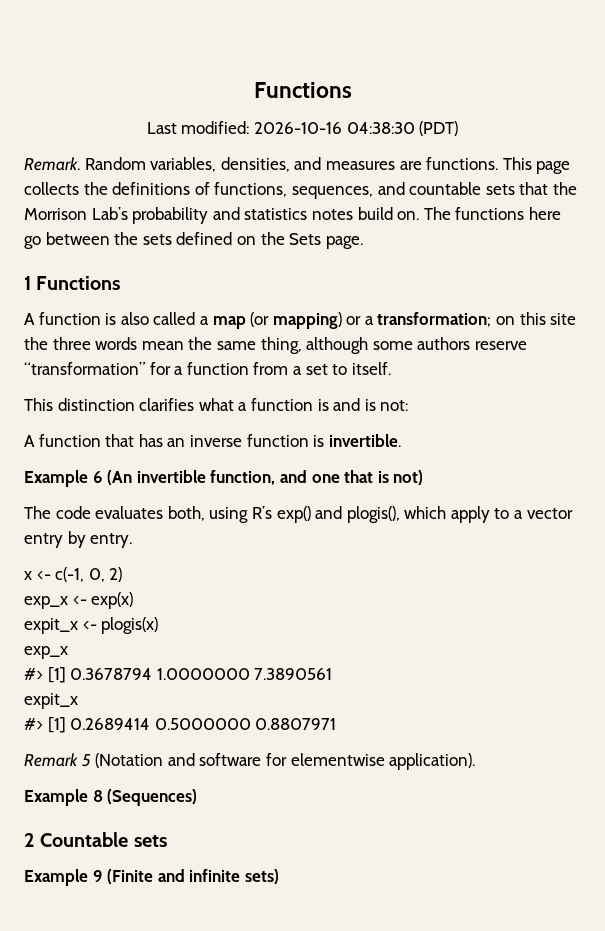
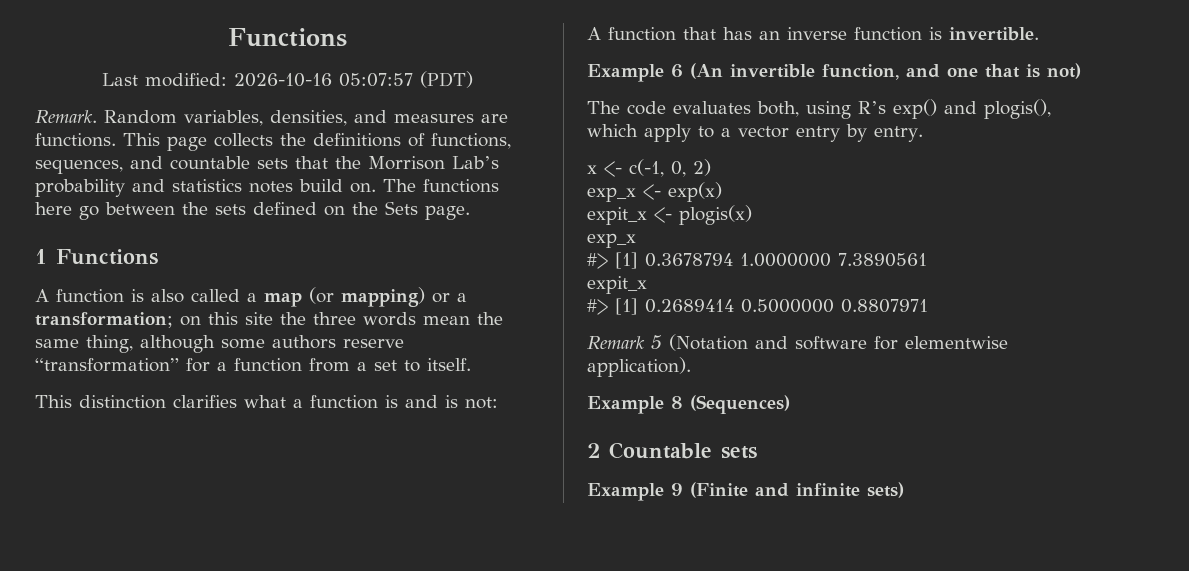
[346,122,415,134] 04:38:30 -> [338,73,413,87] 05:07:57

